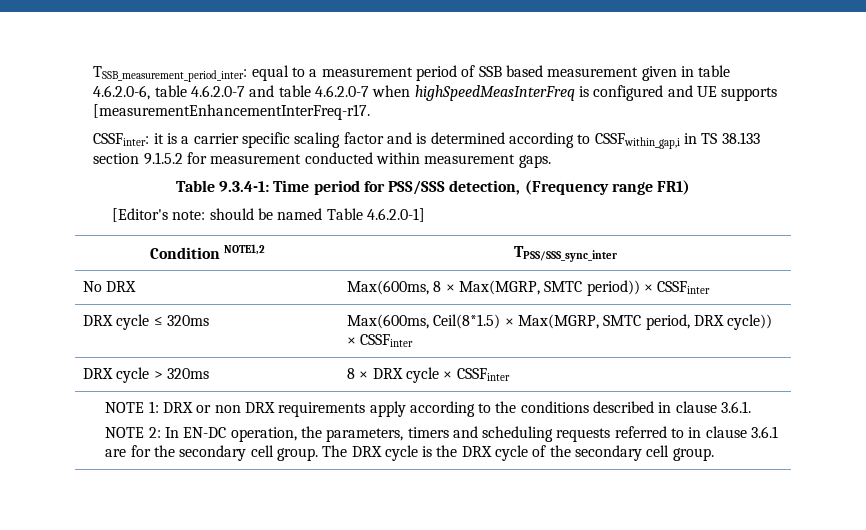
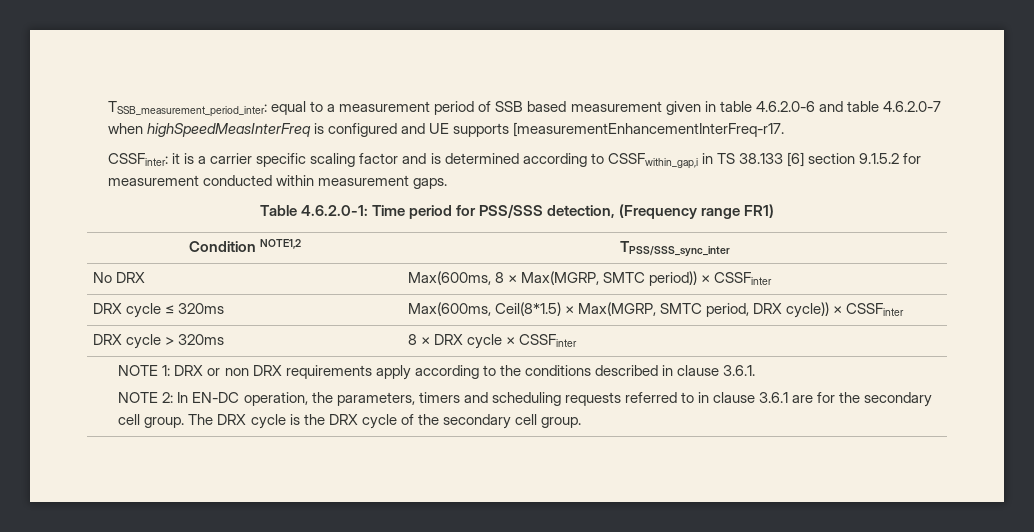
[93,85,246,100] 4.6.2.0-6, table 4.6.2.0-7 -> [755,101,815,112] 4.6.2.0-6
(760, 138) none -> [786,152,804,167] [6]
[218,181,269,192] 9.3.4-1: -> [300,205,368,216] 4.6.2.0-1:
[111,208,425,222] // [Editor's note: should be named Table 4.6.2.0-1] -> (775, 211) none

